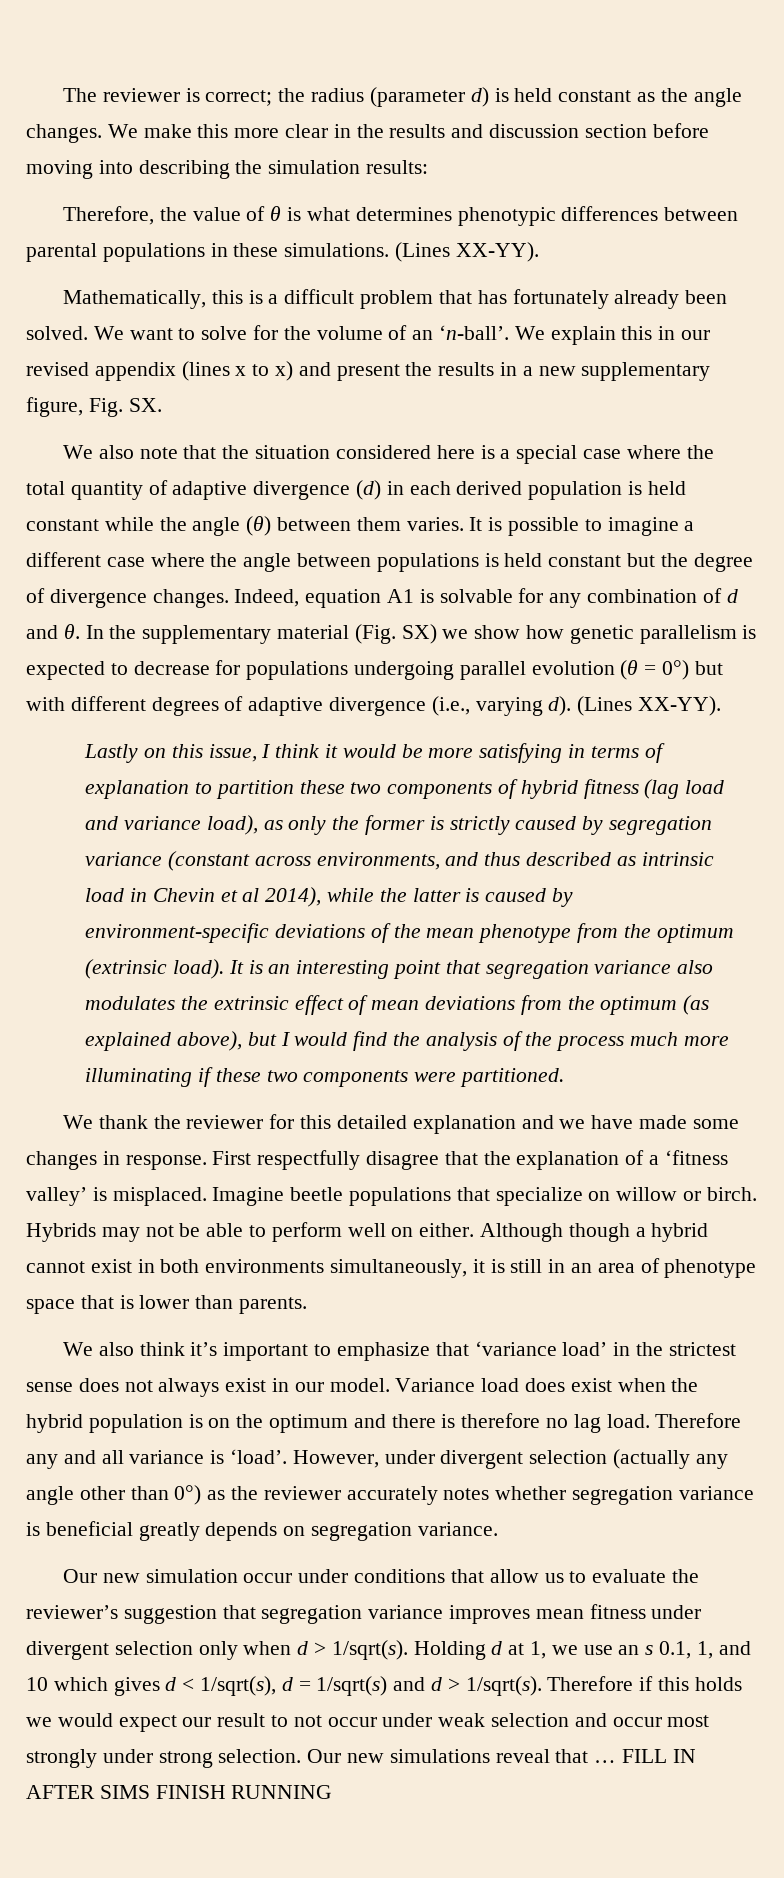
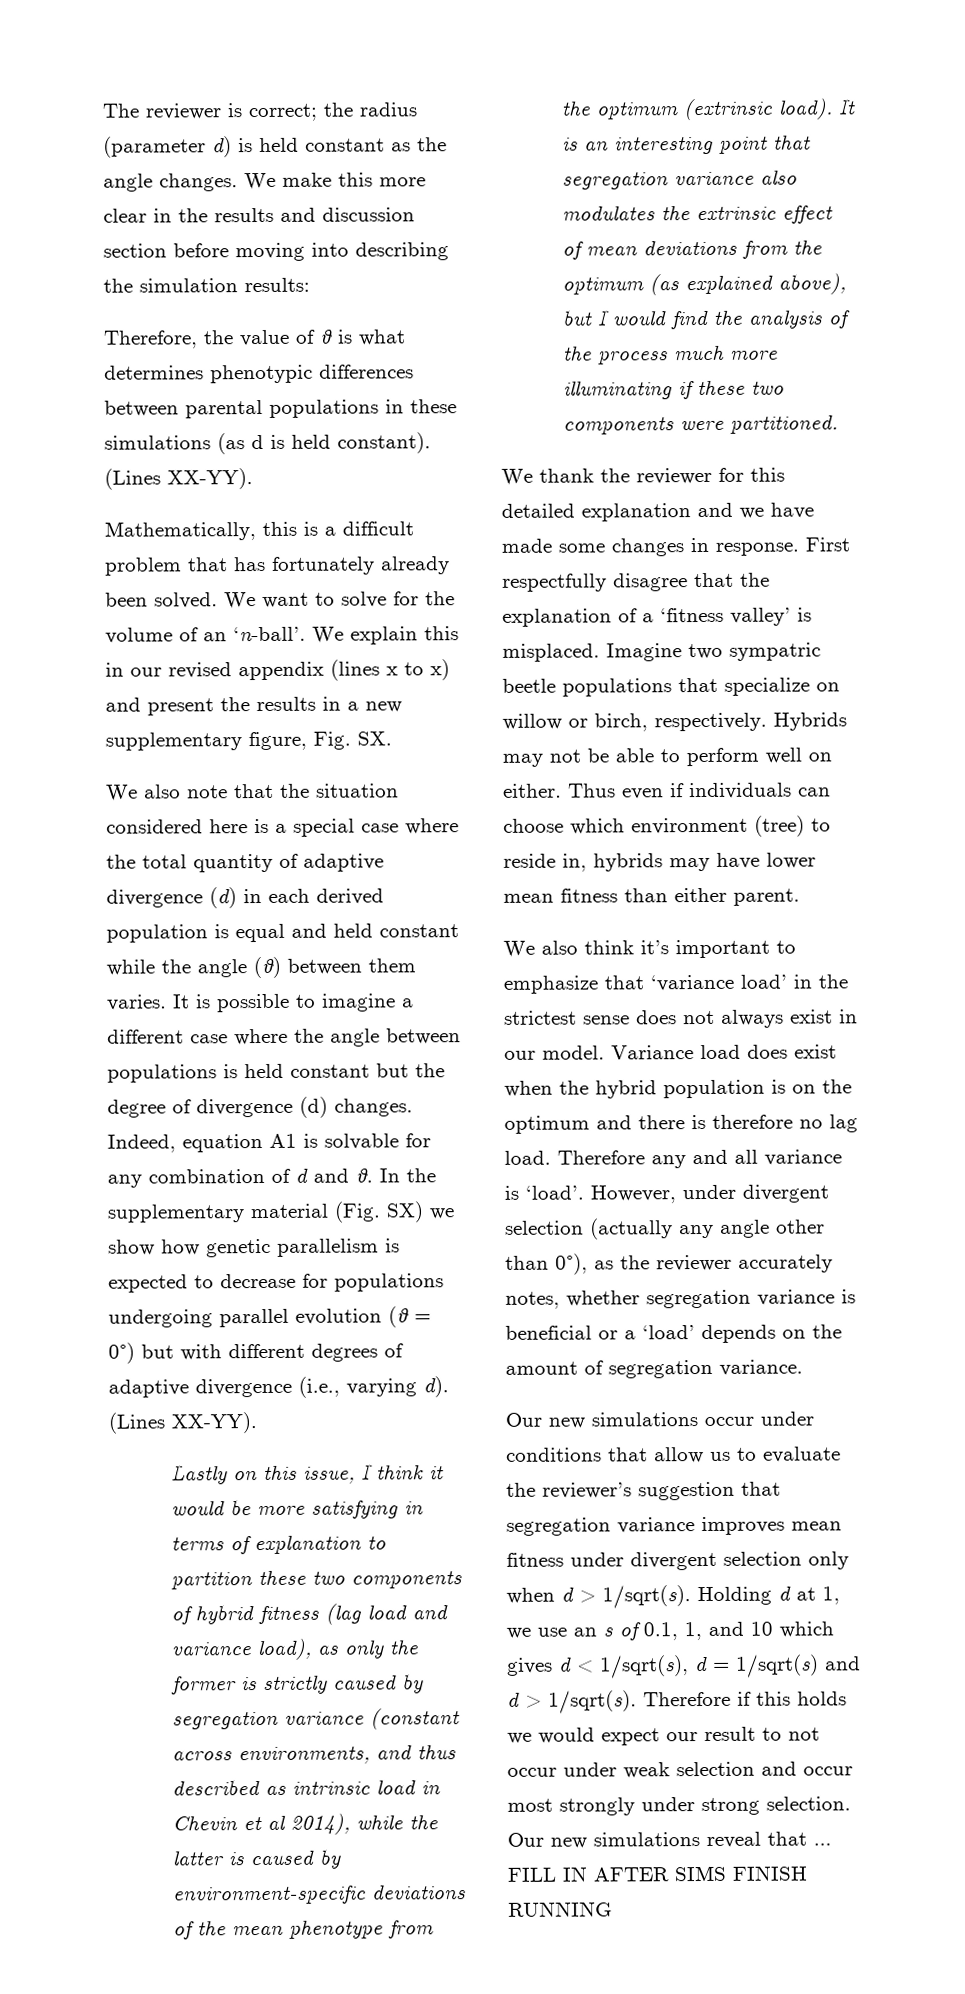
[284,243,390,257] simulations. -> [104,432,431,455] simulations (as d is held constant).
(643, 488) none -> [235,923,327,943] equal and
(147, 598) none -> [299,1096,328,1118] (d)
(285, 1196) none -> [688,642,821,661] two sympatric
[706,1187,757,1201] birch. -> [594,712,767,732] birch, respectively.
[480,1223,709,1242] [26,1258,757,1278] [26,1295,308,1314] Although though a hybrid cannot exist in both environments simultaneously, it is still in an area of phenotype space that is lower than parents. -> [568,782,831,800] [503,815,831,837] [503,852,816,872] [503,887,800,906] Thus even if individuals can choose which environment (tree) to reside in, hybrids may have lower mean fitness than either parent.
[174,1485,202,1505] 0°) -> [555,1253,588,1275] 0°),
[443,1488,490,1500] notes -> [505,1291,560,1309] notes,
[138,1522,306,1541] greatly depends on -> [598,1324,842,1344] [505,1360,604,1375] or a ‘load’ depends on the amount of
[145,1569,238,1583] simulation -> [591,1412,698,1427] simulations
(654, 1650) none -> [619,1622,641,1641] of

